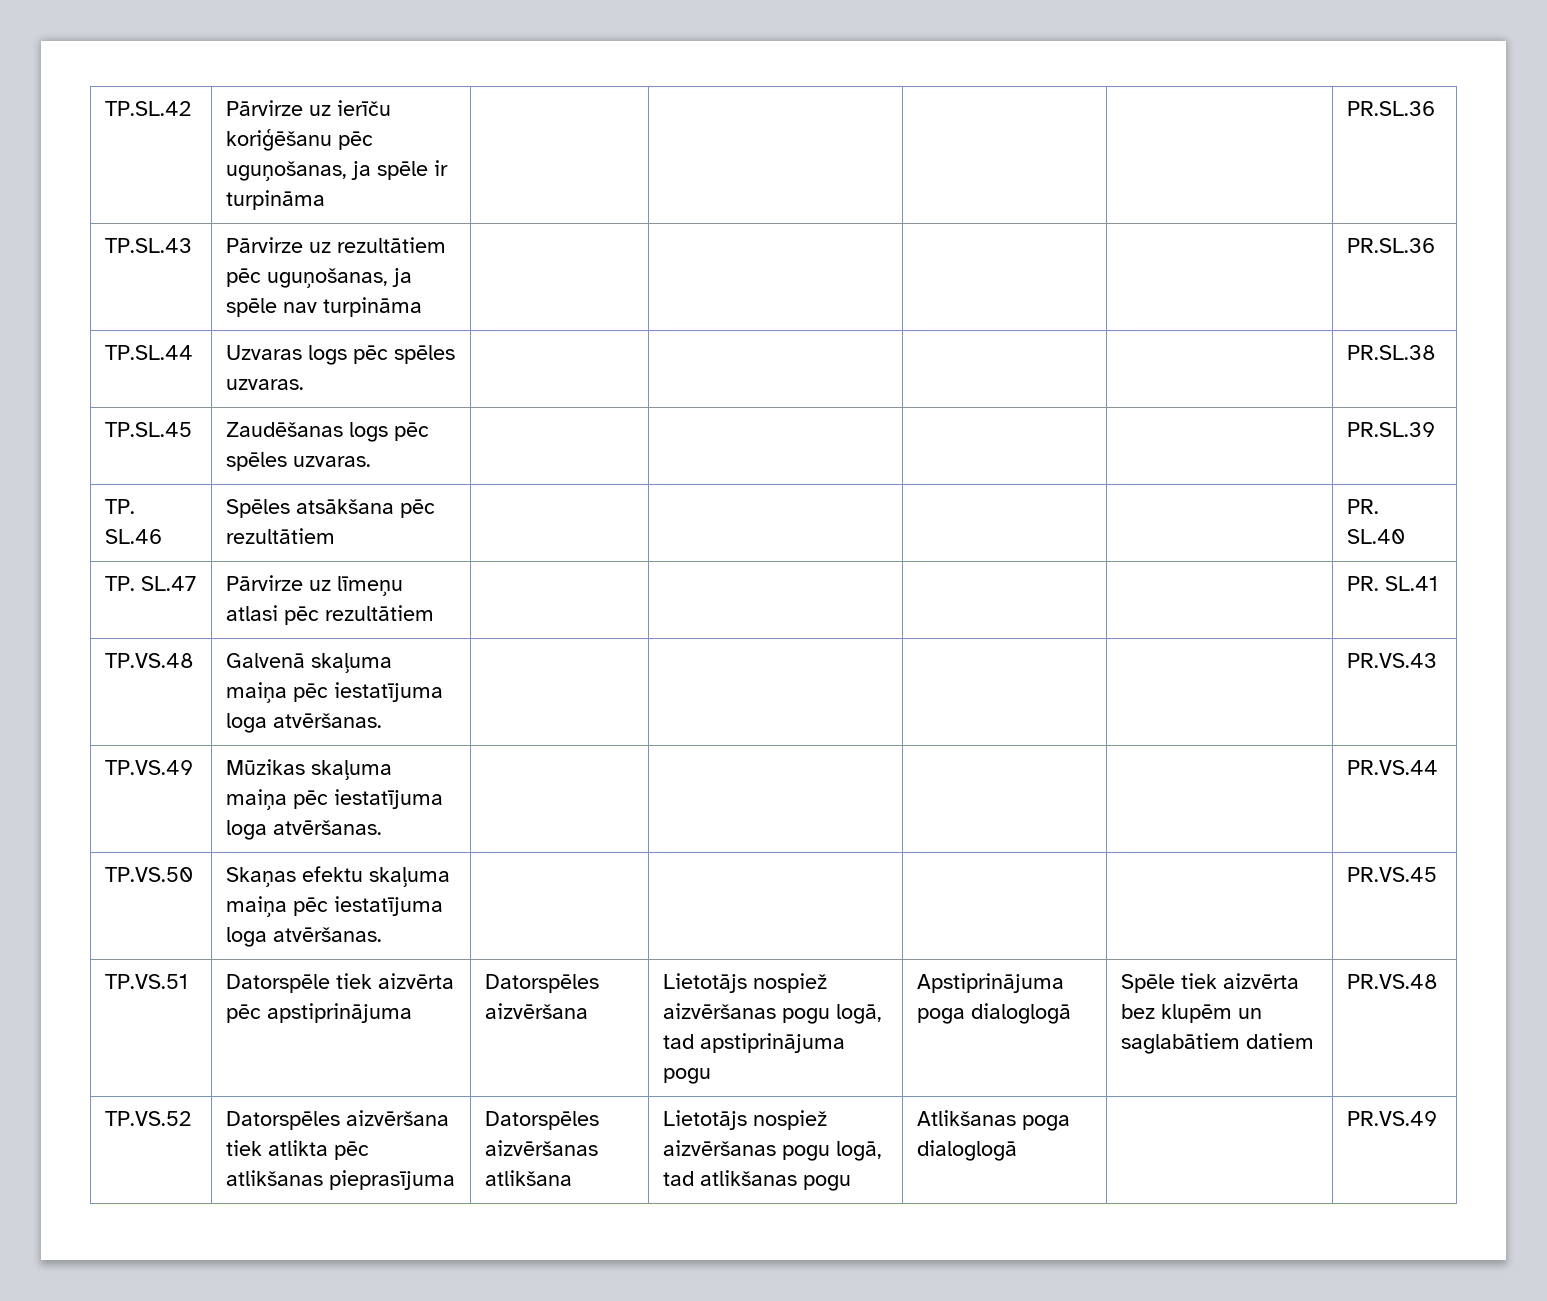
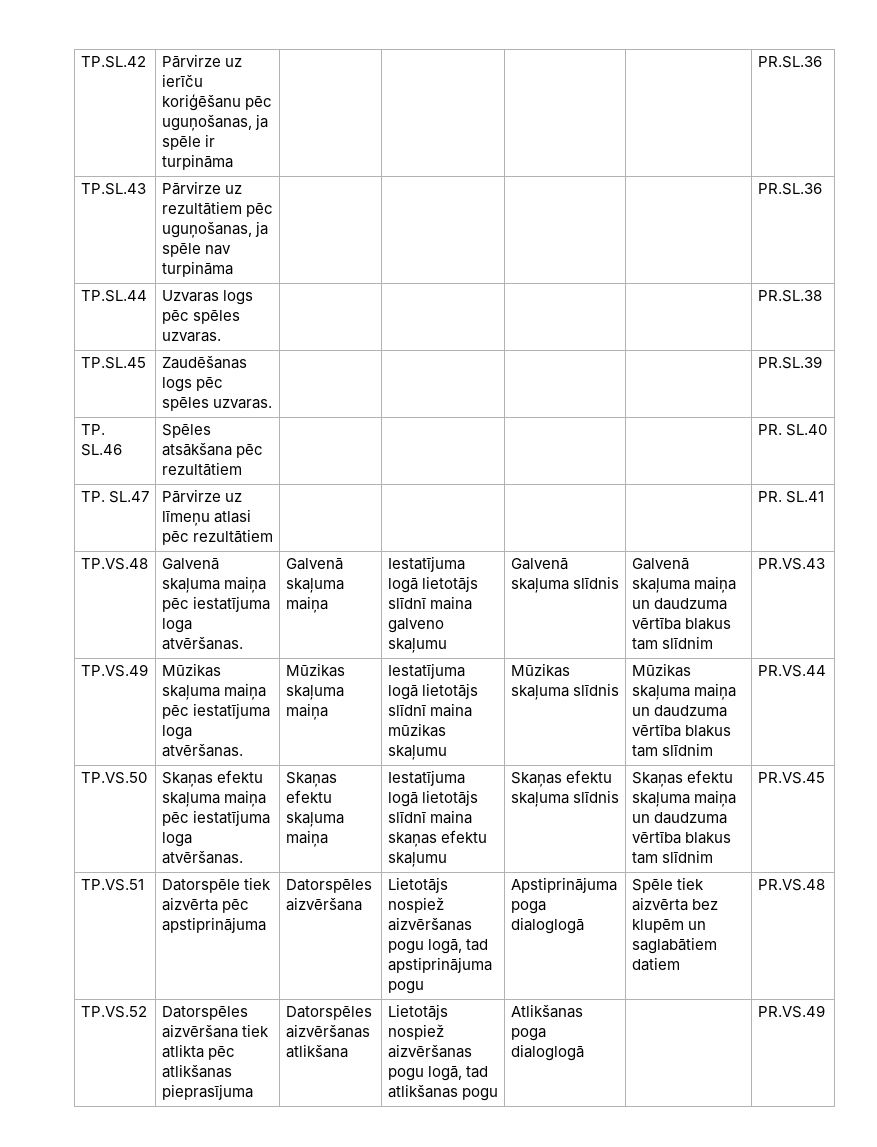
(383, 720) | | | -> [285,558,343,570] [285,578,344,593] [285,596,328,613] [387,556,465,572] [387,576,478,593] [387,596,472,610] [387,618,444,633] [387,638,447,653] [510,558,568,570] [510,576,619,593] [631,558,689,570] [631,576,736,593] [631,598,727,610] [631,618,731,630] [631,636,713,650] Galvenā skaļuma maiņa | Iestatījuma logā lietotājs slīdnī maina galveno skaļumu | Galvenā skaļuma slīdnis | Galvenā skaļuma maiņa un daudzuma vērtība blakus tam slīdnim
(383, 827) | | | -> [285,663,345,677] [285,685,344,700] [285,703,328,720] [387,663,465,679] [387,683,478,700] [387,703,472,717] [387,723,446,737] [387,745,447,760] [510,663,570,677] [510,683,619,700] [631,663,691,677] [631,683,736,700] [631,705,727,717] [631,725,731,737] [631,743,713,757] Mūzikas skaļuma maiņa | Iestatījuma logā lietotājs slīdnī maina mūzikas skaļumu | Mūzikas skaļuma slīdnis | Mūzikas skaļuma maiņa un daudzuma vērtība blakus tam slīdnim
(383, 934) | | | -> [285,772,337,787] [285,790,332,803] [285,812,344,827] [285,830,328,847] [387,770,465,786] [387,790,478,807] [387,810,472,824] [387,830,487,847] [387,852,447,867] [510,770,612,787] [510,790,619,807] [631,770,733,787] [631,790,736,807] [631,812,727,824] [631,832,731,844] [631,850,713,864] Skaņas efektu skaļuma maiņa | Iestatījuma logā lietotājs slīdnī maina skaņas efektu skaļumu | Skaņas efektu skaļuma slīdnis | Skaņas efektu skaļuma maiņa un daudzuma vērtība blakus tam slīdnim

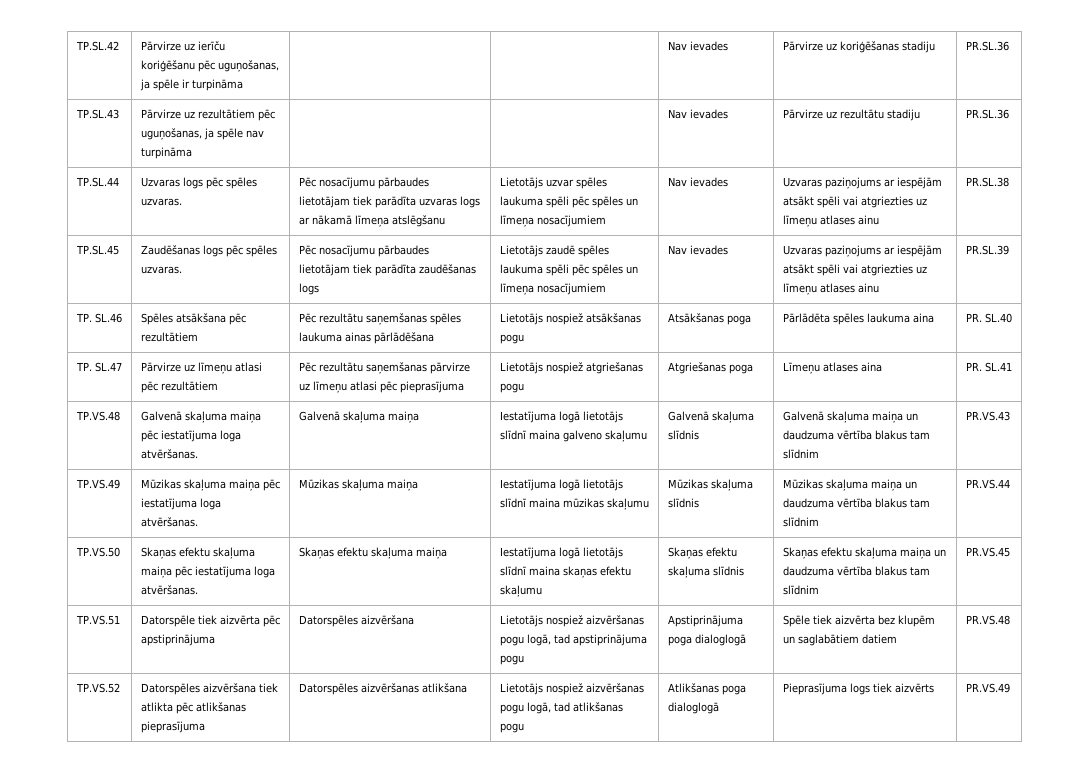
(233, 162) | -> [667,41,728,51] [782,41,935,53] Nav ievades | Pārvirze uz koriģēšanas stadiju
(233, 269) | -> [667,109,728,119] [782,109,920,121] Nav ievades | Pārvirze uz rezultātu stadiju
(221, 337) | | | -> [298,177,429,189] [298,196,480,208] [298,215,445,227] [499,177,607,189] [499,196,638,208] [499,215,606,227] [667,177,728,187] [782,177,942,189] [782,196,927,208] [782,215,879,227] Pēc nosacījumu pārbaudes lietotājam tiek parādīta uzvaras logs ar nākamā līmeņa atslēgšanu | Lietotājs uzvar spēles laukuma spēli pēc spēles un līmeņa nosacījumiem | Nav ievades | Uzvaras paziņojums ar iespējām atsākt spēli vai atgriezties uz līmeņu atlases ainu
(272, 404) | | | -> [298,245,429,257] [298,264,476,276] [298,283,319,295] [499,245,609,257] [499,264,638,276] [499,283,606,295] [667,245,728,255] [782,245,942,257] [782,264,927,276] [782,283,879,295] Pēc nosacījumu pārbaudes lietotājam tiek parādīta zaudēšanas logs | Lietotājs zaudē spēles laukuma spēli pēc spēles un līmeņa nosacījumiem | Nav ievades | Uzvaras paziņojums ar iespējām atsākt spēli vai atgriezties uz līmeņu atlases ainu
(242, 469) | | | -> [298,313,461,325] [298,332,434,344] [499,313,641,325] [499,334,524,344] [667,313,751,325] [782,313,934,325] Pēc rezultātu saņemšanas spēles laukuma ainas pārlādēšana | Lietotājs nospiež atsākšanas pogu | Atsākšanas poga | Pārlādēta spēles laukuma aina
(273, 536) | | | -> [298,362,470,374] [298,381,464,393] [499,362,643,374] [499,383,524,393] [667,362,753,374] [782,362,882,374] Pēc rezultātu saņemšanas pārvirze uz līmeņu atlasi pēc pieprasījuma | Lietotājs nospiež atgriešanas pogu | Atgriešanas poga | Līmeņu atlases aina
(584, 1052) none -> [782,683,934,695] Pieprasījuma logs tiek aizvērts

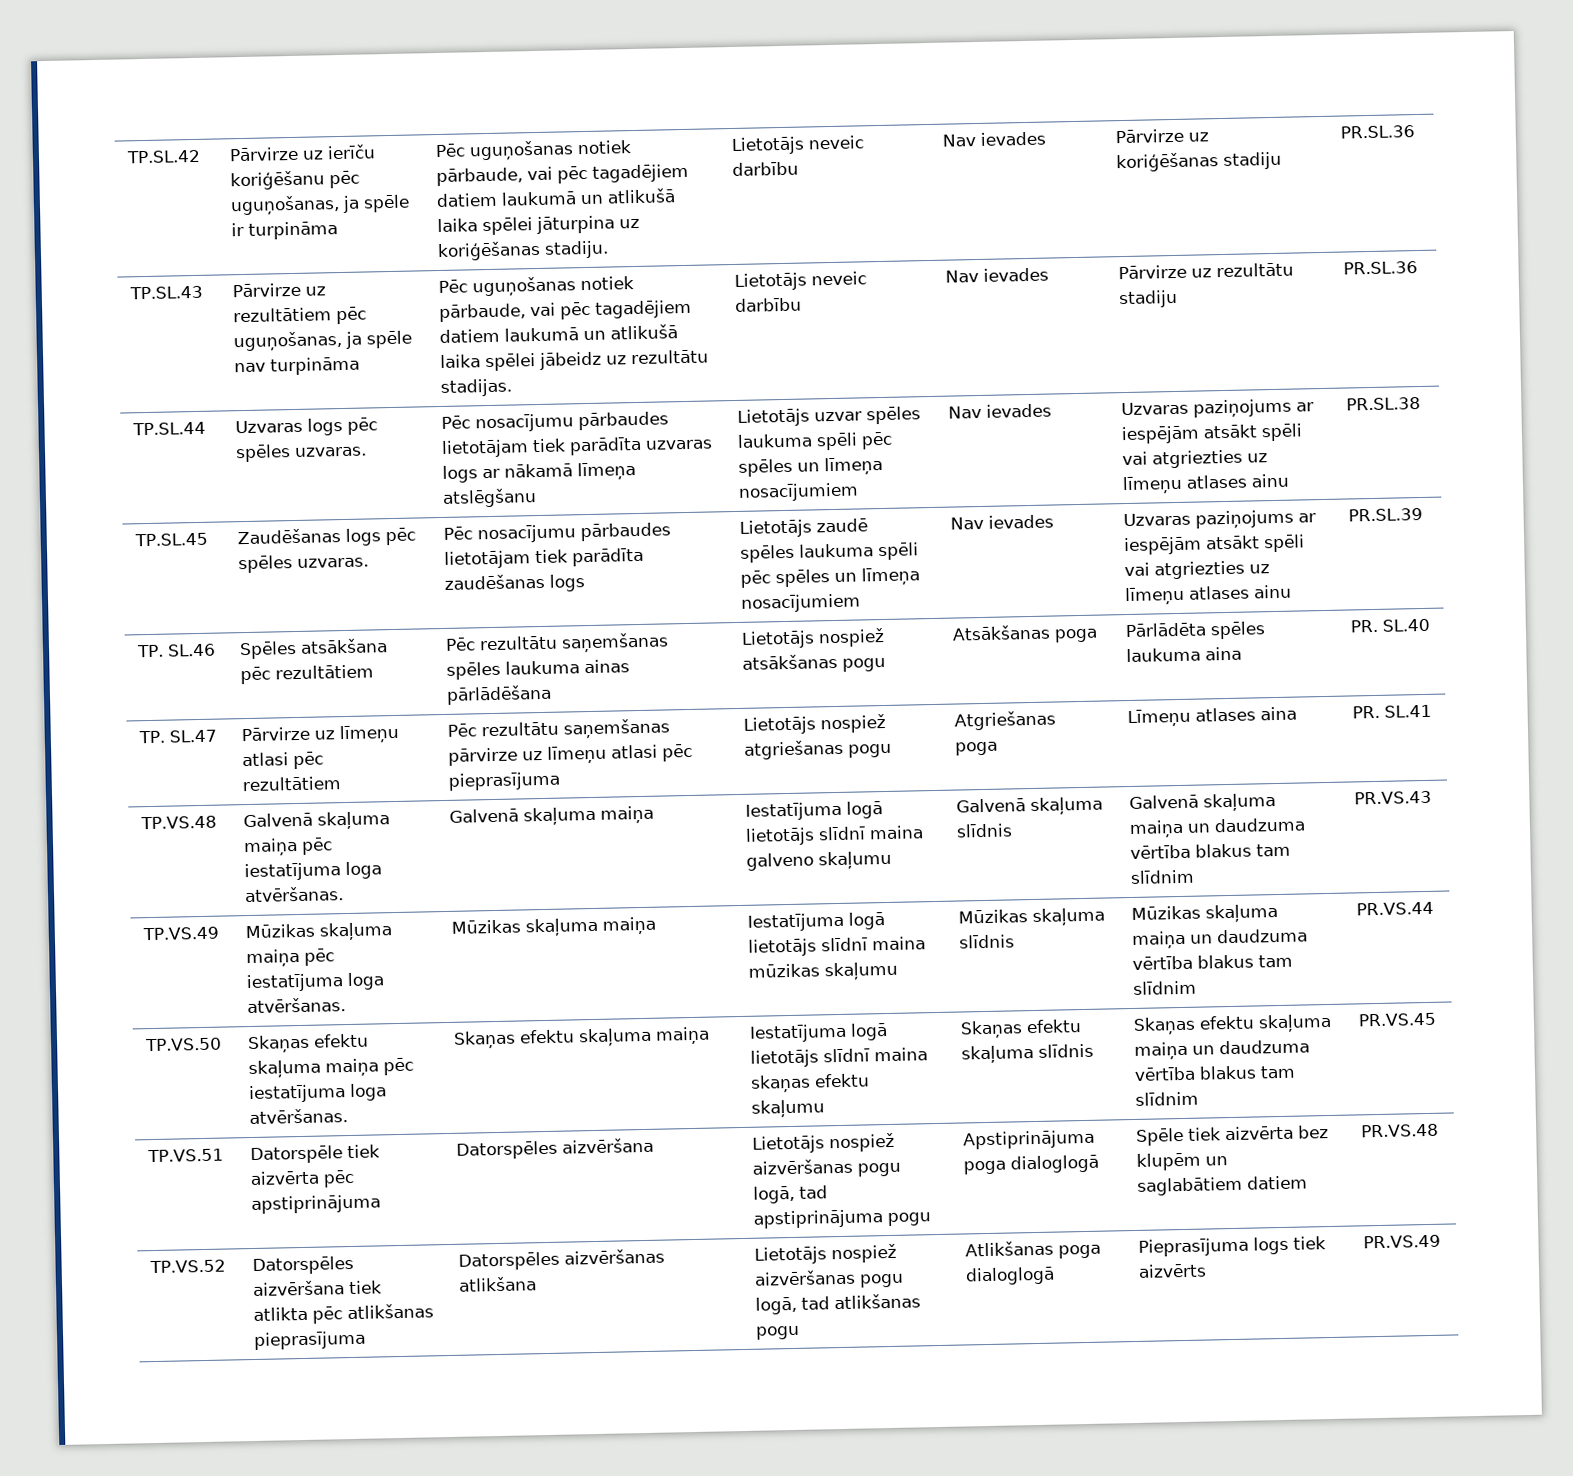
(243, 85) | -> [435,140,633,161] [436,163,690,187] [436,188,677,208] [437,215,641,236] [437,240,610,262] [731,135,865,155] [732,161,800,176] Pēc uguņošanas notiek pārbaude, vai pēc tagadējiem datiem laukumā un atlikušā laika spēlei jāturpina uz koriģēšanas stadiju. | Lietotājs neveic darbību
(192, 153) | -> [438,276,635,297] [439,299,693,322] [439,324,679,343] [440,349,710,372] [440,378,513,397] [734,271,868,291] [735,297,803,312] Pēc uguņošanas notiek pārbaude, vai pēc tagadējiem datiem laukumā un atlikušā laika spēlei jābeidz uz rezultātu stadijas. | Lietotājs neveic darbību

